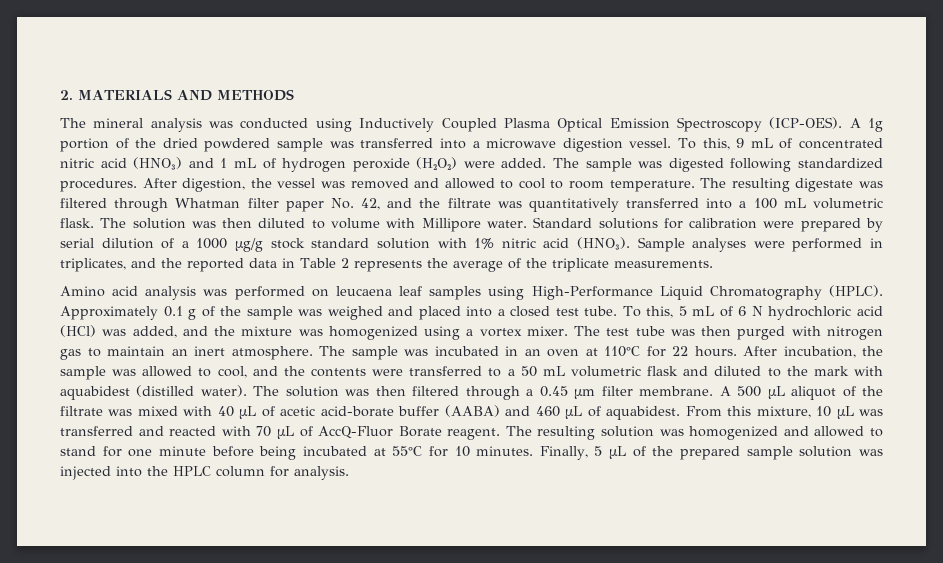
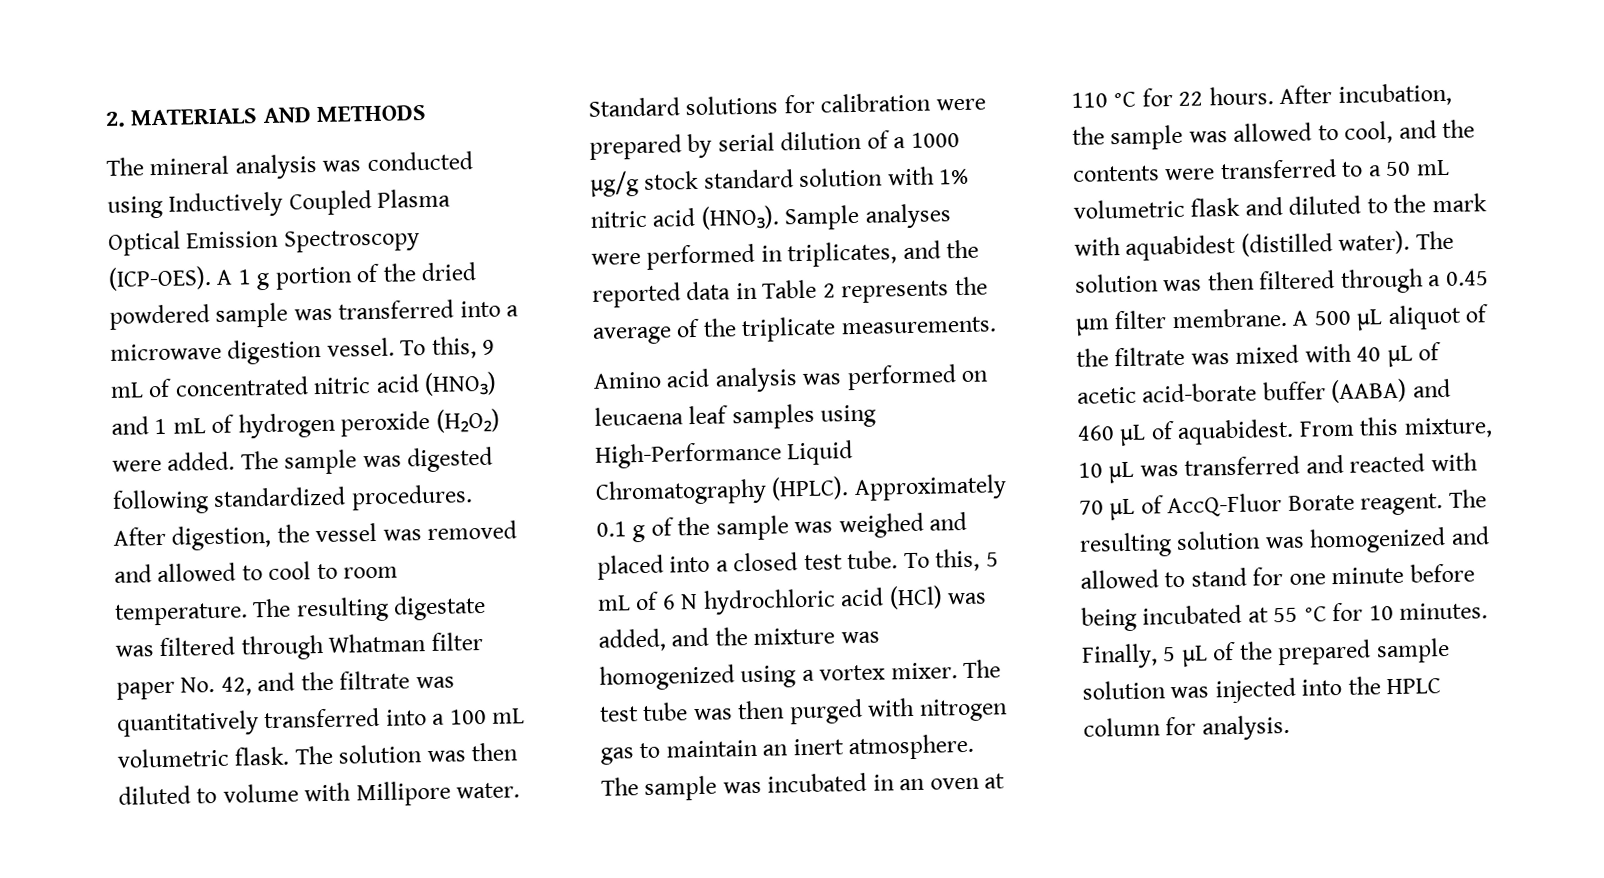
[868,118,884,132] 1g -> [237,269,271,291] 1 g
[604,346,640,357] 110°C -> [1071,91,1137,108] 110 °C
[392,446,423,456] 55°C -> [1273,606,1327,623] 55 °C

